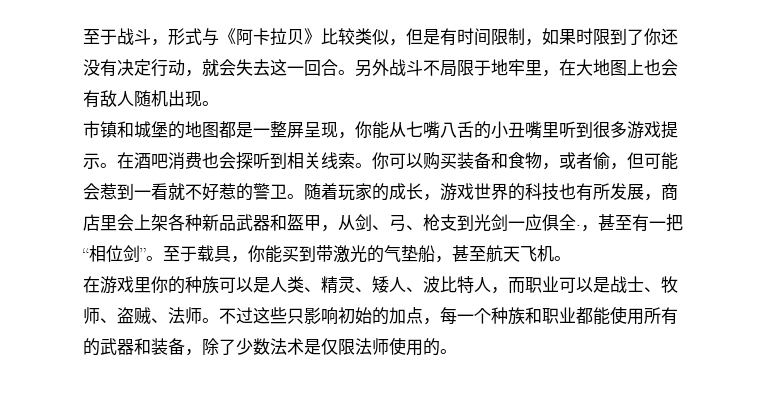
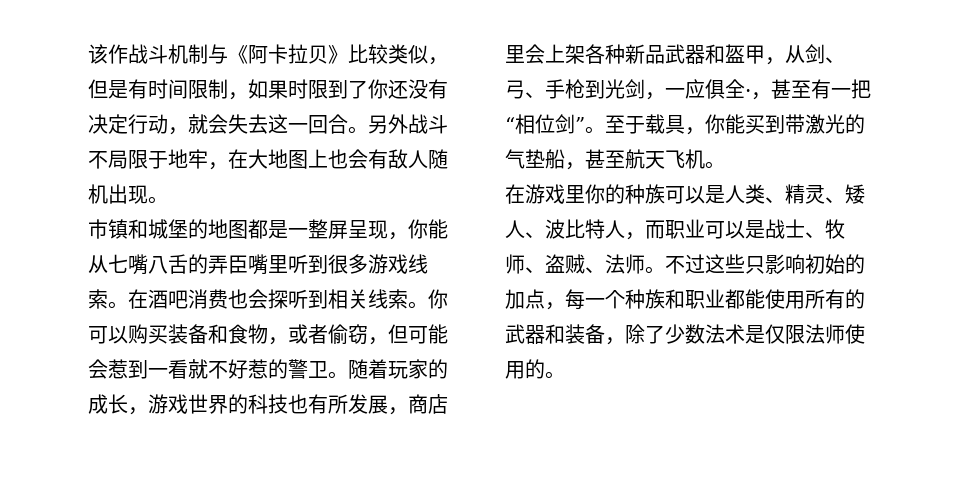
[83,28,202,46] 至于战斗，形式 -> [88,44,208,64] 该作战斗机制
[525,60,542,76] 里 -> (208, 159) none
[491,121,525,139] 小丑 -> [208,255,248,274] 弄臣
[661,121,678,139] [83,153,100,169] 提示 -> [408,254,428,274] [88,289,108,309] 线索
(610, 161) none -> [348,324,368,345] 窃
[423,214,508,232] 枪支到光剑 -> [545,79,665,100] 手枪到光剑，

